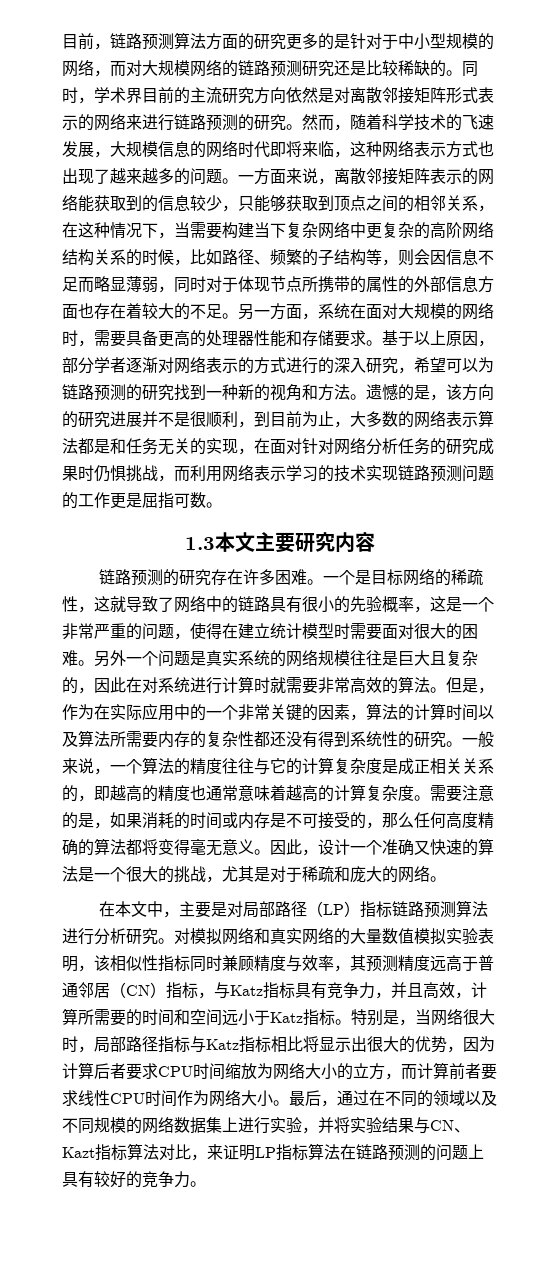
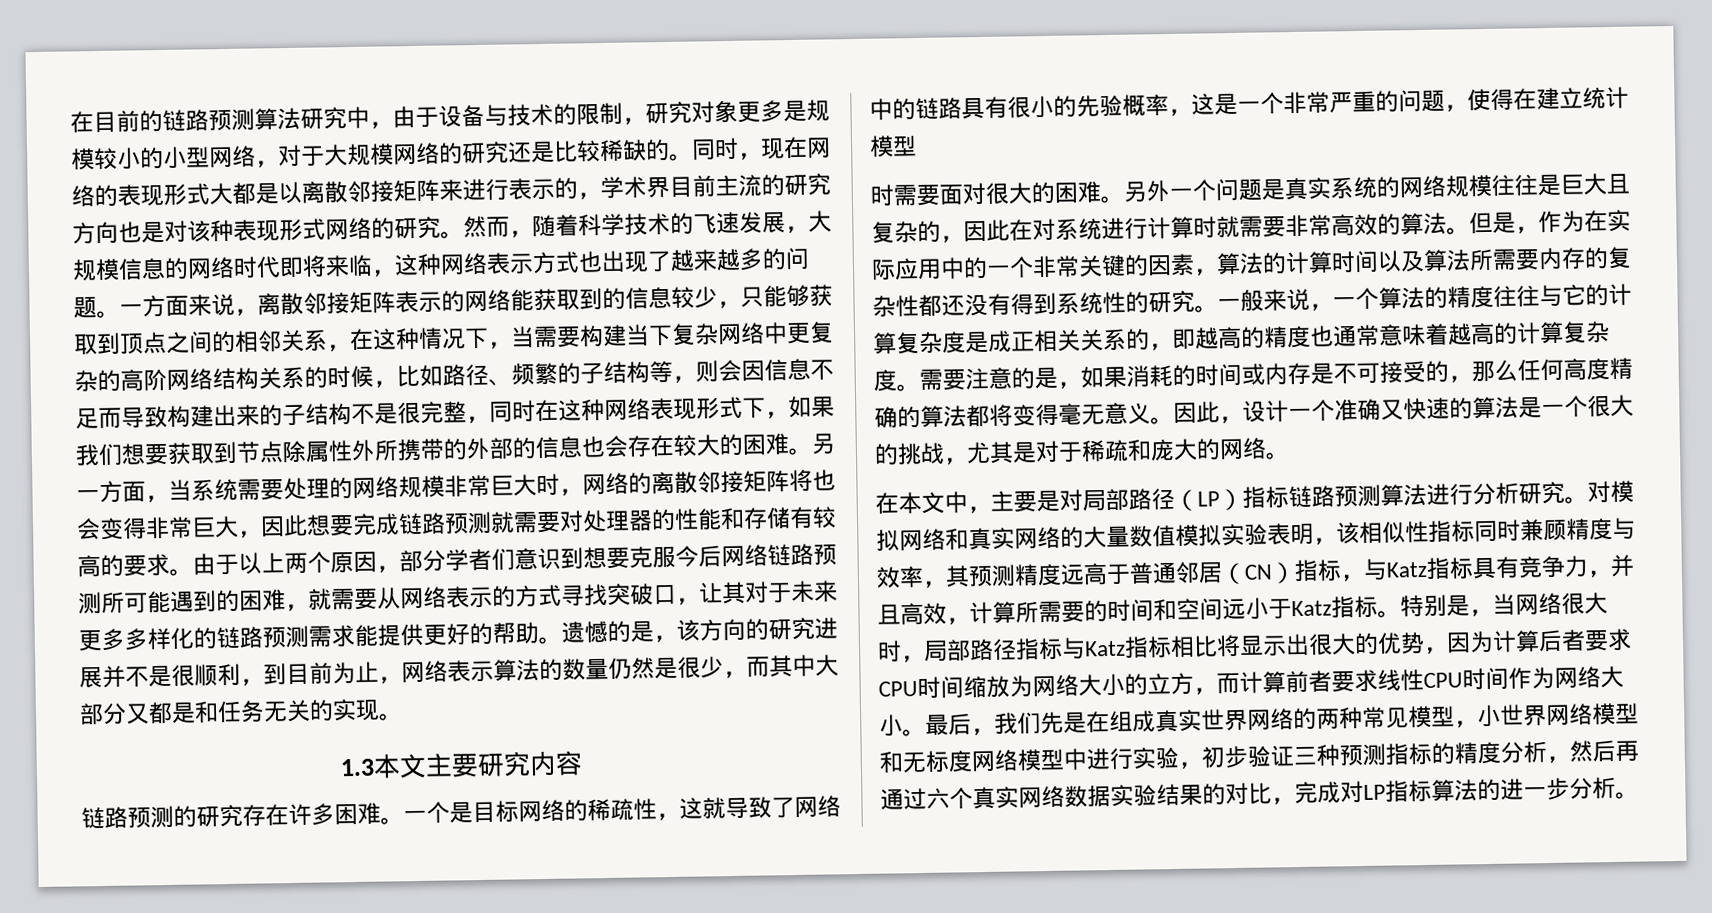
[62,32,494,50] [62,59,142,77] 目前，链路预测算法方面的研究更多的是针对于中小型规模的网络，而对 -> [70,99,830,134] [71,144,325,171] 在目前的链路预测算法研究中，由于设备与技术的限制，研究对象更多是规模较小的小型网络，对于
[238,60,302,77] 链路预测 -> (463, 153) none
[94,87,494,104] [62,113,238,131] 学术界目前的主流研究方向依然是对离散邻接矩阵形式表示的网络来进行链路预测 -> [760,136,831,160] [71,173,831,208] [72,217,372,245] 现在网络的表现形式大都是以离散邻接矩阵来进行表示的，学术界目前主流的研究方向也是对该种表现形式网络
[94,276,494,293] [62,302,494,320] [62,330,494,347] [62,356,494,374] [62,384,350,401] 略显薄弱，同时对于体现节点所携带的属性的外部信息方面也存在着较大的不足。另一方面，系统在面对大规模的网络时，需要具备更高的处理器性能和存储要求。基于以上原因，部分学者逐渐对网络表示的方式进行的深入研究，希望可以为链路预测的研究找到一种新的视角和方法 -> [121,395,835,429] [75,433,835,467] [76,469,836,504] [76,506,837,541] [77,543,837,578] [78,580,838,615] [78,622,539,652] 导致构建出来的子结构不是很完整，同时在这种网络表现形式下，如果我们想要获取到节点除属性外所携带的外部的信息也会存在较大的困难。另一方面，当系统需要处理的网络规模非常巨大时，网络的离散邻接矩阵将也会变得非常巨大，因此想要完成链路预测就需要对处理器的性能和存储有较高的要求。由于以上两个原因，部分学者们意识到想要克服今后网络链路预测所可能遇到的困难，就需要从网络表示的方式寻找突破口，让其对于未来更多多样化的链路预测需求能提供更好的帮助
[350,411,414,428] 大多数的 -> (402, 680) none
(78, 446) none -> [539,654,839,682] [79,702,150,726] 的数量仍然是很少，而其中大部分又
[238,437,494,455] [62,464,494,482] [62,492,206,509] ，在面对针对网络分析任务的研究成果时仍惧挑战，而利用网络表示学习的技术实现链路预测问题的工作更是屈指可数 -> (380, 710) none
(334, 631) none -> (917, 146) //
[337,1090,497,1107] [62,1116,470,1134] [62,1143,484,1161] [62,1171,190,1188] 通过在不同的领域以及不同规模的网络数据集上进行实验，并将实验结果与CN、Kazt指标算法对比，来证明LP指标算法在链路预测的问题上具有较好的竞争力 -> [994,702,1639,735] [879,739,1639,774] [880,776,1616,810] 我们先是在组成真实世界网络的两种常见模型，小世界网络模型和无标度网络模型中进行实验，初步验证三种预测指标的精度分析，然后再通过六个真实网络数据实验结果的对比，完成对LP指标算法的进一步分析

